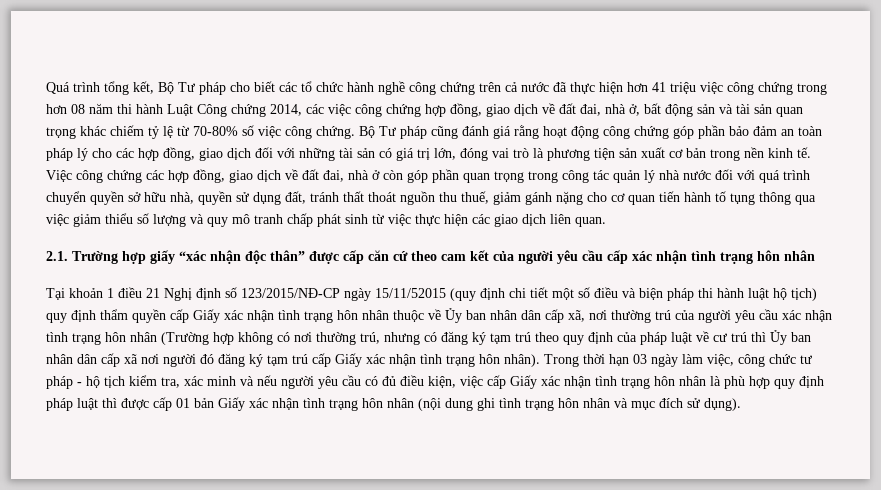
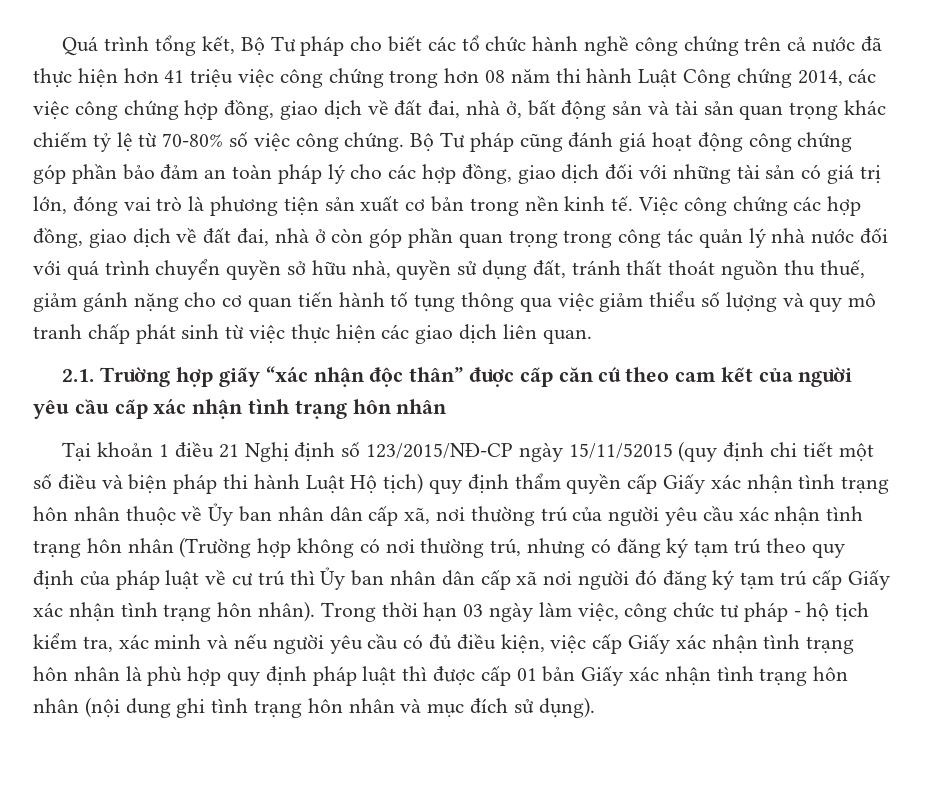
[514,125,539,139] rằng -> (647, 142) none
[748,288,787,300] luật hộ -> [305,475,378,494] Luật Hộ

